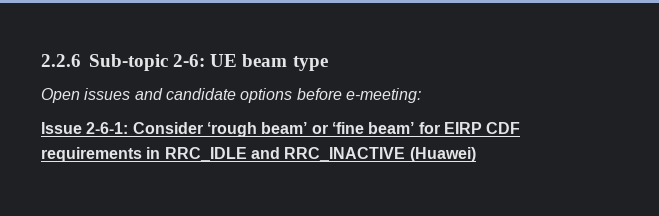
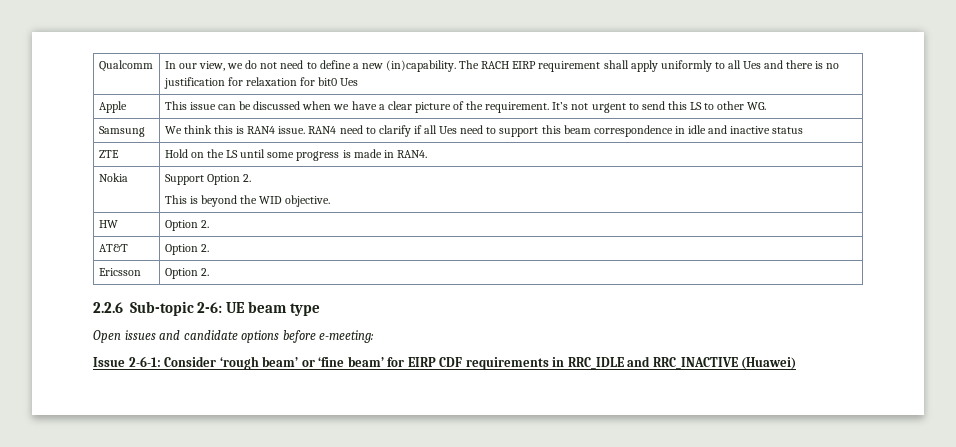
(41, 60) none -> [98,60,153,72] [164,60,840,72] [163,77,359,89] [98,101,127,113] [164,101,767,113] [98,126,145,137] [164,125,804,137] [98,150,119,158] [164,149,427,161] [98,173,128,182] [164,174,252,185] [164,195,331,207] [98,220,118,228] [164,220,209,231] [98,244,128,252] [164,244,209,255] [98,268,141,276] [164,268,209,279] Qualcomm | In our view, we do not need to define a new (in)capability. The RACH EIRP requirement shall apply uniformly to all Ues and there is no justification for relaxation for bit0 Ues // Apple | This issue can be discussed when we have a clear picture of the requirement. It’s not urgent to send this LS to other WG. // Samsung | We think this is RAN4 issue. RAN4 need to clarify if all Ues need to support this beam correspondence in idle and inactive status // ZTE | Hold on the LS until some progress is made in RAN4. // Nokia | Support Option 2. // This is beyond the WID objective. // HW | Option 2. // AT&T | Option 2. // Ericsson | Option 2. //

